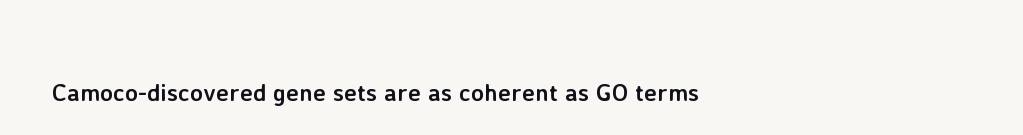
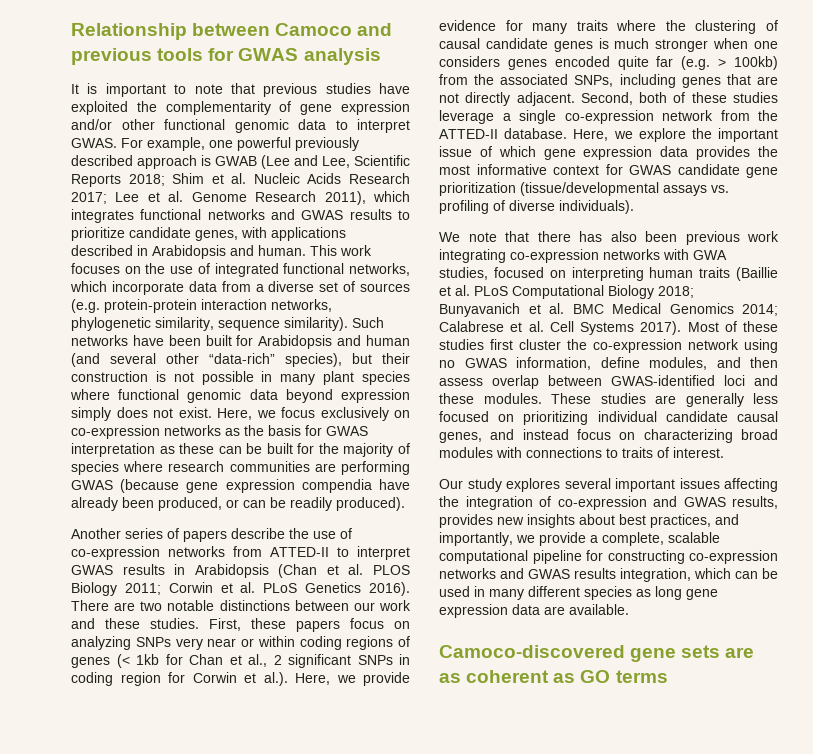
(52, 92) none -> [71,23,393,40] [71,48,381,65] [71,83,410,97] [71,101,411,115] [71,119,410,133] [71,137,359,151] [71,155,410,169] [71,173,410,187] [71,191,410,205] [71,209,410,223] [71,227,346,241] [71,245,372,259] [71,263,410,277] [70,281,410,295] [71,299,332,313] [71,317,384,331] [71,335,410,349] [71,353,410,367] [71,371,410,385] [70,389,410,403] [71,407,410,421] [71,425,368,439] [71,443,410,457] [71,461,410,475] [71,479,410,493] [71,497,405,511] [71,528,352,542] [71,546,410,560] [71,564,410,578] [71,582,410,596] [71,600,411,611] [71,618,410,632] [71,636,410,650] [71,654,410,668] [71,672,410,686] [439,20,778,34] [439,38,778,52] [439,56,778,70] [439,74,778,88] [439,92,778,106] [439,110,778,124] [439,128,778,142] [439,146,778,160] [439,164,778,178] [439,182,729,196] [439,200,634,214] [439,231,779,245] [439,249,727,263] [439,267,778,281] [439,285,694,299] [439,303,778,317] [439,321,778,335] [439,339,778,353] [439,357,778,370] [439,375,778,389] [439,393,778,407] [439,411,778,425] [439,429,778,443] [439,447,724,458] [439,478,778,492] [439,496,778,510] [439,514,739,528] [439,532,720,546] [439,550,778,564] [439,568,778,582] [439,586,718,600] [439,604,629,618] Relationship between Camoco and previous tools for GWAS analysis // It is important to note that previous studies have exploited the complementarity of gene expression and/or other functional genomic data to interpret GWAS. For example, one powerful previously described approach is GWAB (Lee and Lee, Scientific Reports 2018; Shim et al. Nucleic Acids Research 2017; Lee et al. Genome Research 2011), which integrates functional networks and GWAS results to prioritize candidate genes, with applications described in Arabidopsis and human. This work focuses on the use of integrated functional networks, which incorporate data from a diverse set of sources (e.g. protein-protein interaction networks, phylogenetic similarity, sequence similarity). Such networks have been built for Arabidopsis and human (and several other “data-rich” species), but their construction is not possible in many plant species where functional genomic data beyond expression simply does not exist. Here, we focus exclusively on co-expression networks as the basis for GWAS interpretation as these can be built for the majority of species where research communities are performing GWAS (because gene expression compendia have already been produced, or can be readily produced). // Another series of papers describe the use of co-expression networks from ATTED-II to interpret GWAS results in Arabidopsis (Chan et al. PLOS Biology 2011; Corwin et al. PLoS Genetics 2016). There are two notable distinctions between our work and these studies. First, these papers focus on analyzing SNPs very near or within coding regions of genes (< 1kb for Chan et al., 2 significant SNPs in coding region for Corwin et al.). Here, we provide evidence for many traits where the clustering of causal candidate genes is much stronger when one considers genes encoded quite far (e.g. > 100kb) from the associated SNPs, including genes that are not directly adjacent. Second, both of these studies leverage a single co-expression network from the ATTED-II database. Here, we explore the important issue of which gene expression data provides the most informative context for GWAS candidate gene prioritization (tissue/developmental assays vs. profiling of diverse individuals). // We note that there has also been previous work integrating co-expression networks with GWA studies, focused on interpreting human traits (Baillie et al. PLoS Computational Biology 2018; Bunyavanich et al. BMC Medical Genomics 2014; Calabrese et al. Cell Systems 2017). Most of these studies first cluster the co-expression network using no GWAS information, define modules, and then assess overlap between GWAS-identified loci and these modules. These studies are generally less focused on prioritizing individual candidate causal genes, and instead focus on characterizing broad modules with connections to traits of interest. // Our study explores several important issues affecting the integration of co-expression and GWAS results, provides new insights about best practices, and importantly, we provide a complete, scalable computational pipeline for constructing co-expression networks and GWAS results integration, which can be used in many different species as long gene expression data are available. //

